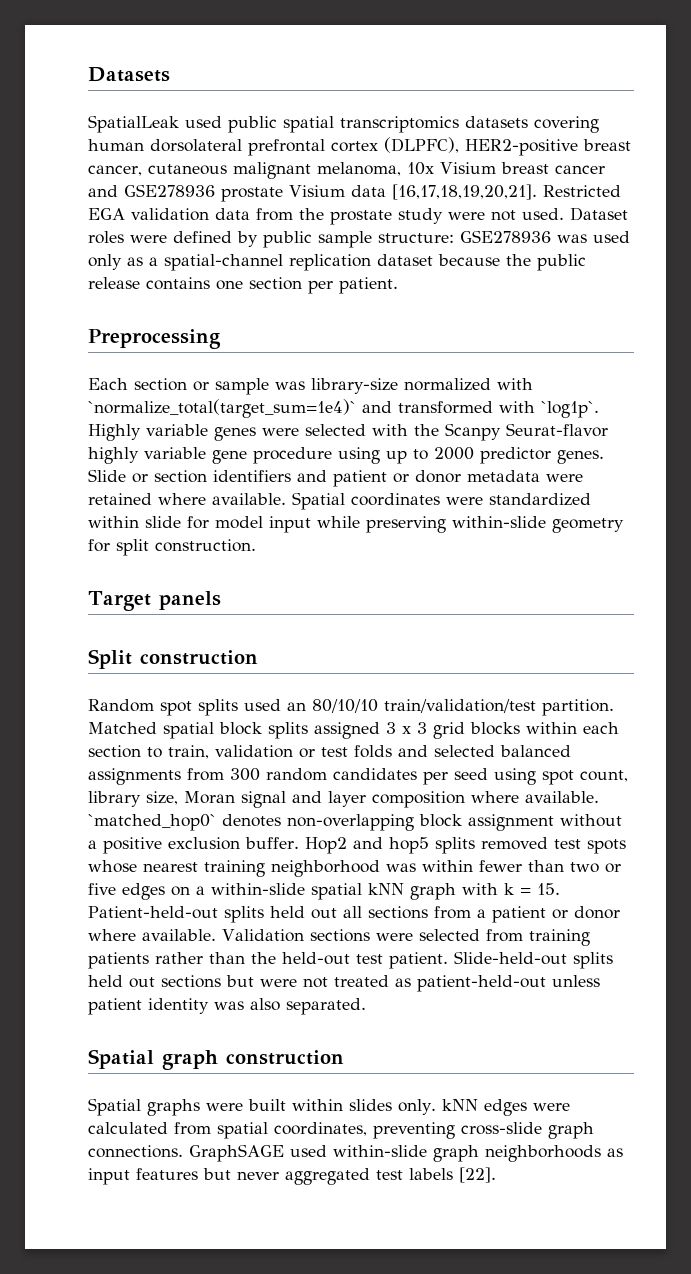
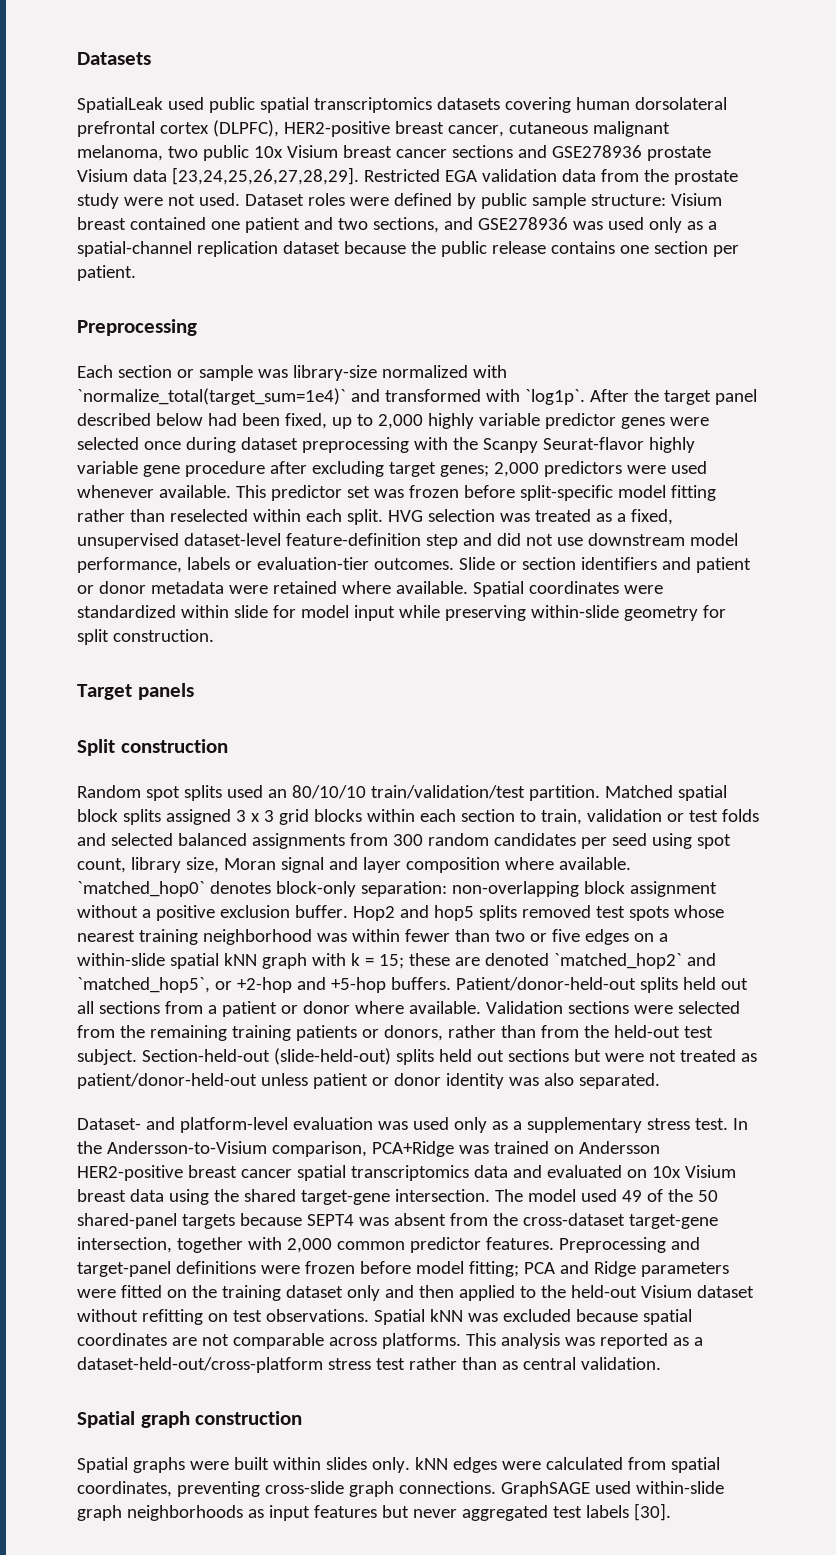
(401, 169) none -> [167,145,249,161] two public
(605, 169) none -> [451,145,513,158] sections
[391,184,537,200] [16,17,18,19,20,21]. -> [171,167,359,185] [23,24,25,26,27,28,29].
(454, 238) none -> [670,193,722,206] [77,217,473,233] Visium breast contained one patient and two sections, and
[88,424,366,441] Highly variable genes were selected -> [589,389,757,405] [77,413,709,429] [77,437,409,453] After the target panel described below had been fixed, up to 2,000 highly variable predictor genes were selected once during dataset preprocessing
[338,447,604,464] using up to 2000 predictor genes. -> [269,461,707,477] [77,485,716,501] [77,509,673,525] [77,533,738,549] [77,557,454,573] after excluding target genes; 2,000 predictors were used whenever available. This predictor set was frozen before split-specific model fitting rather than reselected within each split. HVG selection was treated as a fixed, unsupervised dataset-level feature-definition step and did not use downstream model performance, labels or evaluation-tier outcomes.
(281, 820) none -> [275,881,447,897] block-only separation:
[537,883,560,895] [88,906,218,919] 15. Patient-held-out -> [378,953,716,969] [77,977,636,993] 15; these are denoted `matched_hop2` and `matched_hop5`, or +2-hop and +5-hop buffers. Patient/donor-held-out
[528,929,590,946] [88,952,245,969] training patients rather than -> [119,1025,579,1041] the remaining training patients or donors, rather than from
[389,951,567,969] patient. Slide-held-out -> [77,1048,391,1065] subject. Section-held-out (slide-held-out)
[417,975,546,992] patient-held-out -> [77,1073,257,1089] patient/donor-held-out
(142, 1006) none -> [371,1073,441,1086] or donor
(366, 1006) none -> [77,1117,748,1133] [77,1141,660,1157] [77,1165,736,1181] [77,1189,718,1205] [77,1213,718,1229] [77,1237,700,1253] [77,1261,729,1277] [77,1285,754,1301] [77,1309,692,1325] [77,1333,703,1349] [77,1357,661,1373] // Dataset- and platform-level evaluation was used only as a supplementary stress test. In the Andersson-to-Visium comparison, PCA+Ridge was trained on Andersson HER2-positive breast cancer spatial transcriptomics data and evaluated on 10x Visium breast data using the shared target-gene intersection. The model used 49 of the 50 shared-panel targets because SEPT4 was absent from the cross-dataset target-gene intersection, together with 2,000 common predictor features. Preprocessing and target-panel definitions were frozen before model fitting; PCA and Ridge parameters were fitted on the training dataset only and then applied to the held-out Visium dataset without refitting on test observations. Spatial kNN was excluded because spatial coordinates are not comparable across platforms. This analysis was reported as a dataset-held-out/cross-platform stress test rather than as central validation.
[459,1167,496,1183] [22]. -> [633,1503,671,1521] [30].

